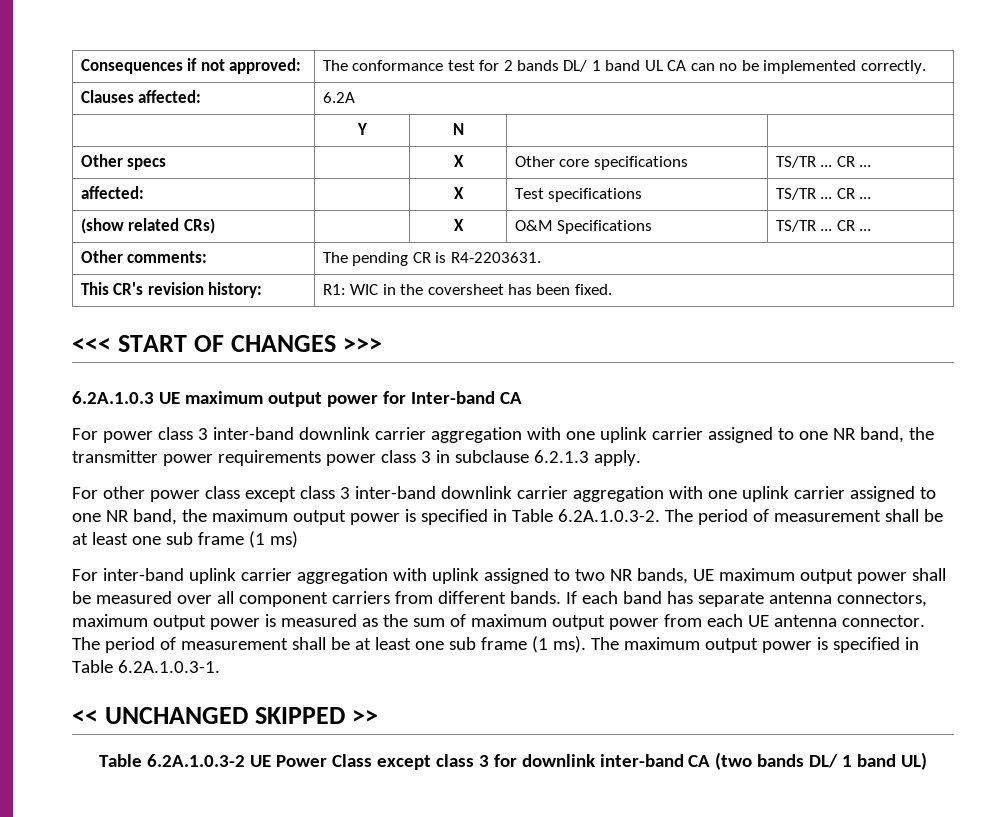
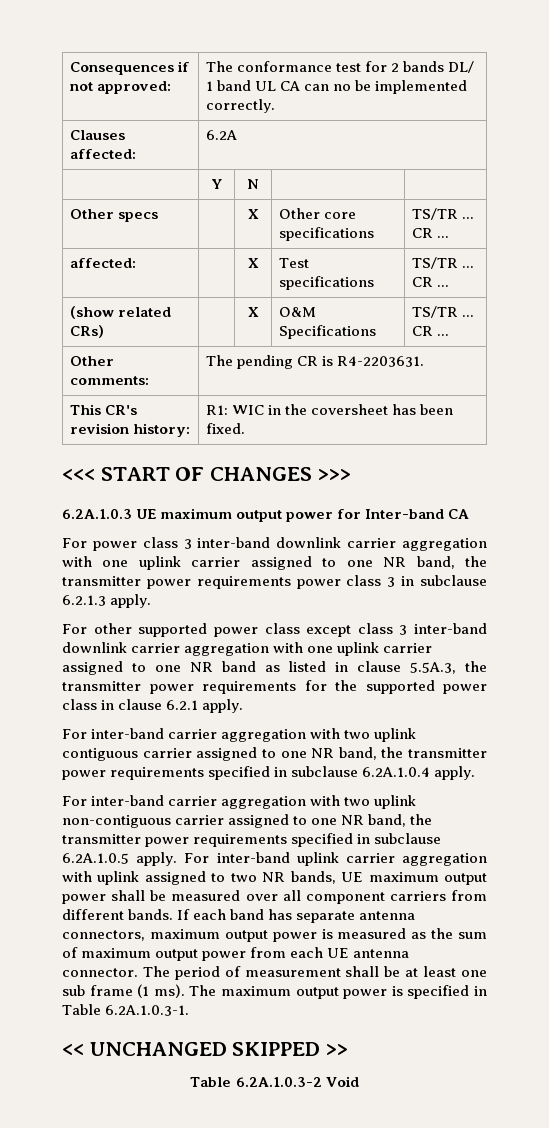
(145, 492) none -> [138,623,208,637] supported
[132,509,943,525] [72,531,298,548] band, the maximum output power is specified in Table 6.2A.1.0.3-2. The period of measurement shall be at least one sub frame (1 ms) // -> [221,661,487,674] [62,680,487,694] [62,699,244,713] [62,728,417,742] [62,747,487,761] [62,766,476,780] [62,795,417,809] [62,814,433,828] [62,833,442,847] [62,852,178,866] band as listed in clause 5.5A.3, the transmitter power requirements for the supported power class in clause 6.2.1 apply. // For inter-band carrier aggregation with two uplink contiguous carrier assigned to one NR band, the transmitter power requirements specified in subclause 6.2A.1.0.4 apply. // For inter-band carrier aggregation with two uplink non-contiguous carrier assigned to one NR band, the transmitter power requirements specified in subclause 6.2A.1.0.5 apply.
[249,752,928,770] UE Power Class except class 3 for downlink inter-band CA (two bands DL/ 1 band UL) -> [325,1076,359,1087] Void

